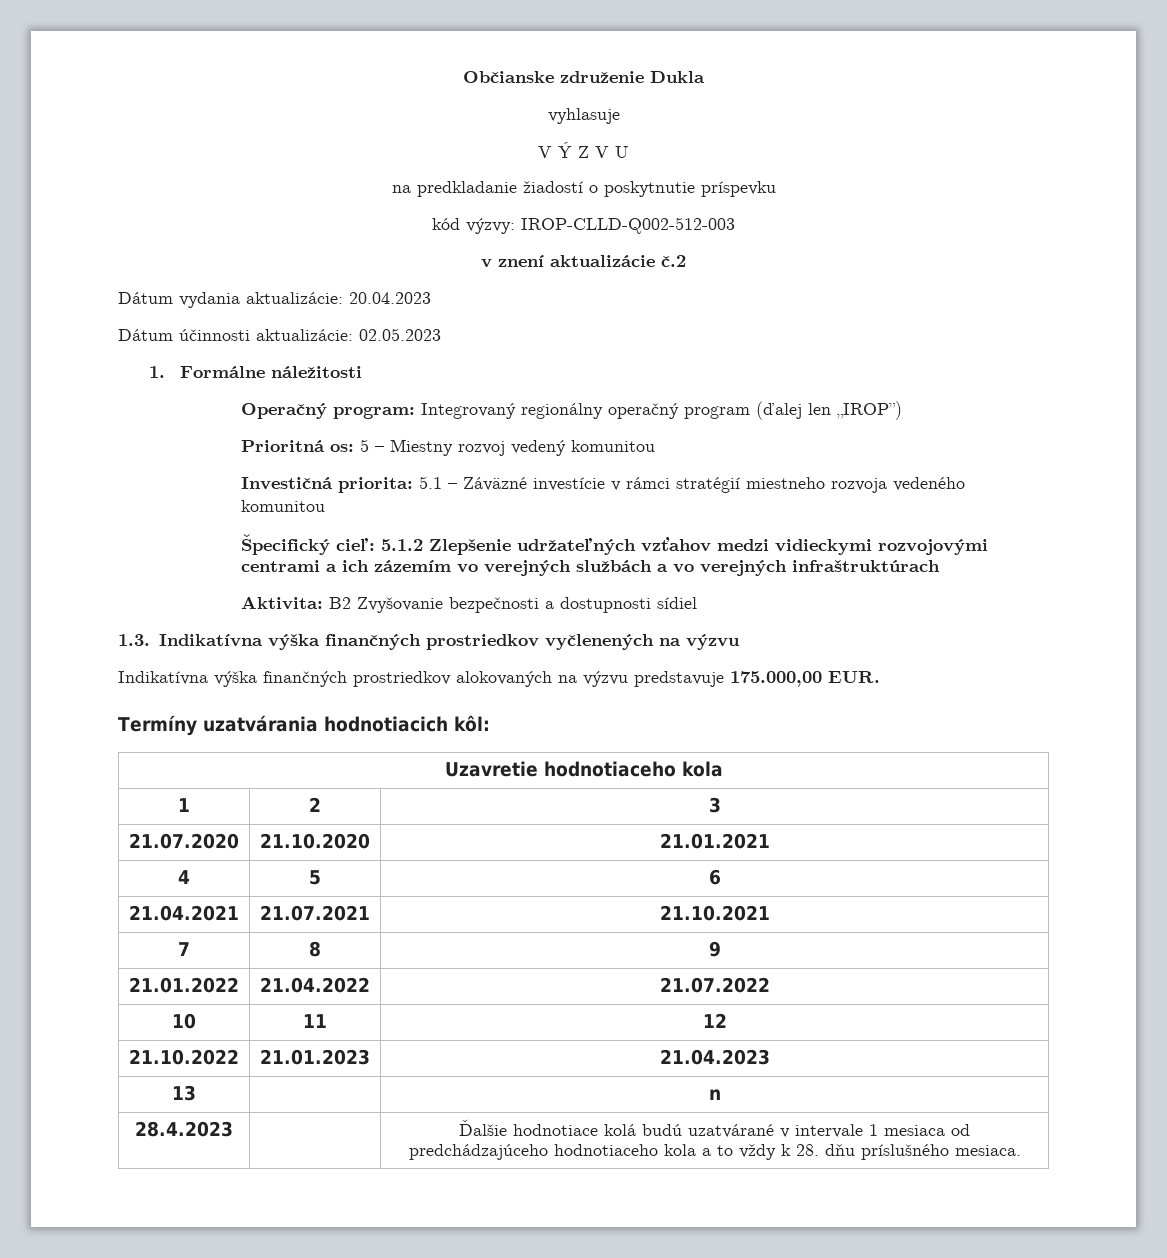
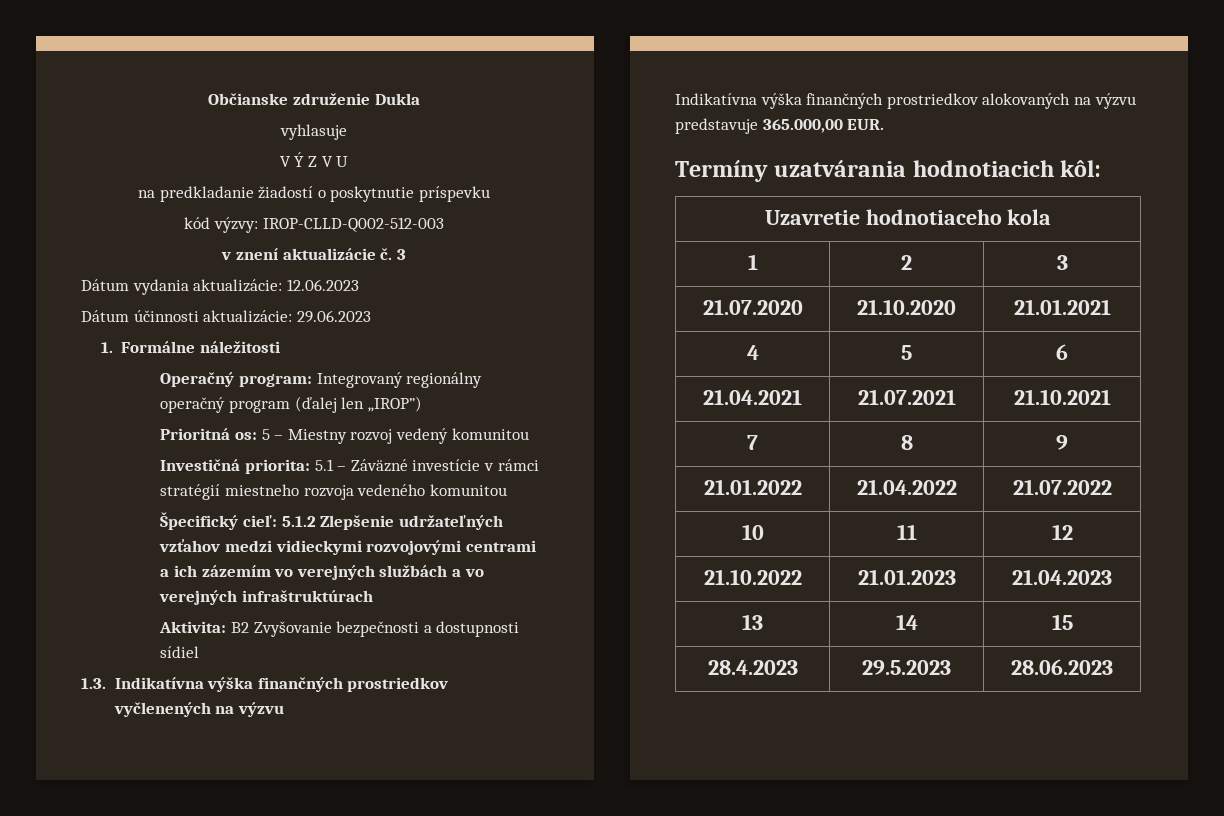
[661,255,686,267] č.2 -> [380,248,406,260] č. 3
[349,292,431,304] 20.04.2023 -> [286,279,359,291] 12.06.2023
[359,328,441,341] 02.05.2023 -> [296,310,371,323] 29.06.2023
[730,671,822,687] 175.000,00 -> [762,119,843,133] 365.000,00
[708,1089,721,1100] | n -> [895,614,918,630] [1051,614,1073,630] 14 | 15
[459,1119,970,1138] [408,1144,1021,1160] | Ďalšie hodnotiace kolá budú uzatvárané v intervale 1 mesiaca od predchádzajúceho hodnotiaceho kola a to vždy k 28. dňu príslušného mesiaca. -> [862,660,951,675] [1011,659,1113,675] 29.5.2023 | 28.06.2023

